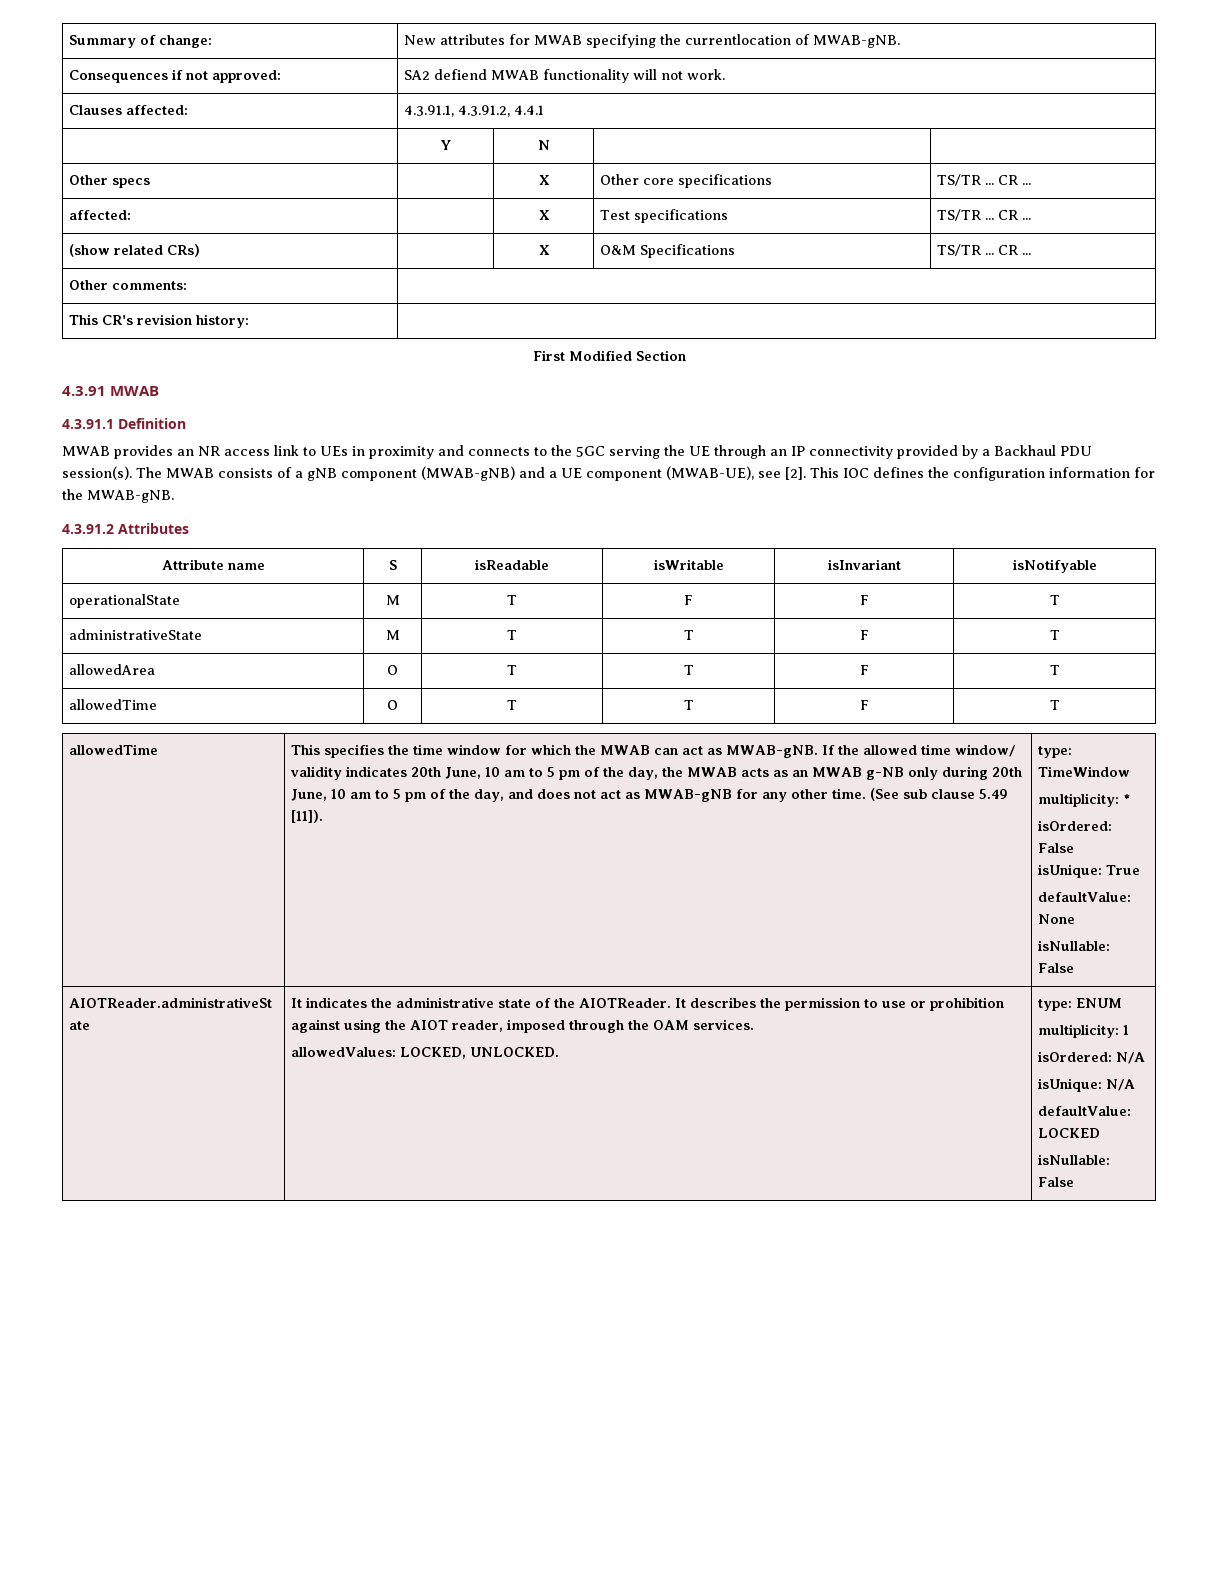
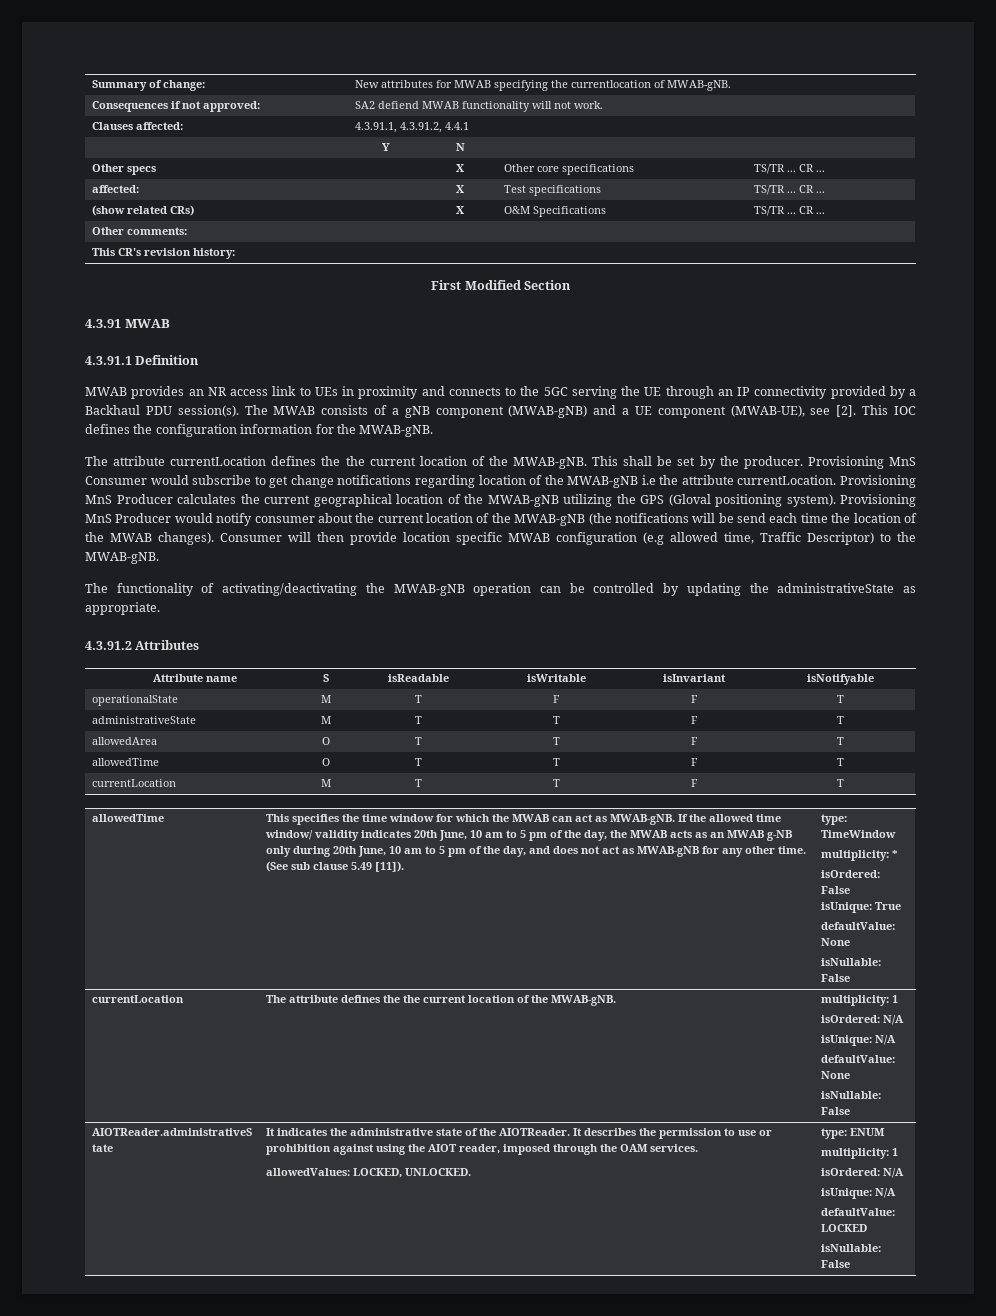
(174, 496) none -> [85,456,916,469] [85,475,916,488] [85,494,916,507] [85,513,918,526] [85,532,916,545] [85,552,159,564] [85,583,916,596] [85,602,160,615] // The attribute currentLocation defines the the current location of the MWAB-gNB. This shall be set by the producer. Provisioning MnS Consumer would subscribe to get change notifications regarding location of the MWAB-gNB i.e the attribute currentLocation. Provisioning MnS Producer calculates the current geographical location of the MWAB-gNB utilizing the GPS (Gloval positioning system). Provisioning MnS Producer would notify consumer about the current location of the MWAB-gNB (the notifications will be send each time the location of the MWAB changes). Consumer will then provide location specific MWAB configuration (e.g allowed time, Traffic Descriptor) to the MWAB-gNB. // The functionality of activating/deactivating the MWAB-gNB operation can be controlled by updating the administrativeState as appropriate.
(1060, 705) none -> [91,779,176,787] [321,779,331,787] [415,779,422,787] [552,779,560,787] [691,779,698,787] [836,779,844,787] // currentLocation | M | T | T | F | T
(1074, 968) none -> [91,995,184,1003] [265,995,616,1006] [820,995,898,1006] [820,1015,904,1025] [820,1035,896,1046] [820,1055,895,1063] [820,1071,850,1079] [820,1091,881,1099] [820,1107,850,1115] // currentLocation | The attribute defines the the current location of the MWAB-gNB. | multiplicity: 1 // isOrdered: N/A // isUnique: N/A // defaultValue: None // isNullable: False

